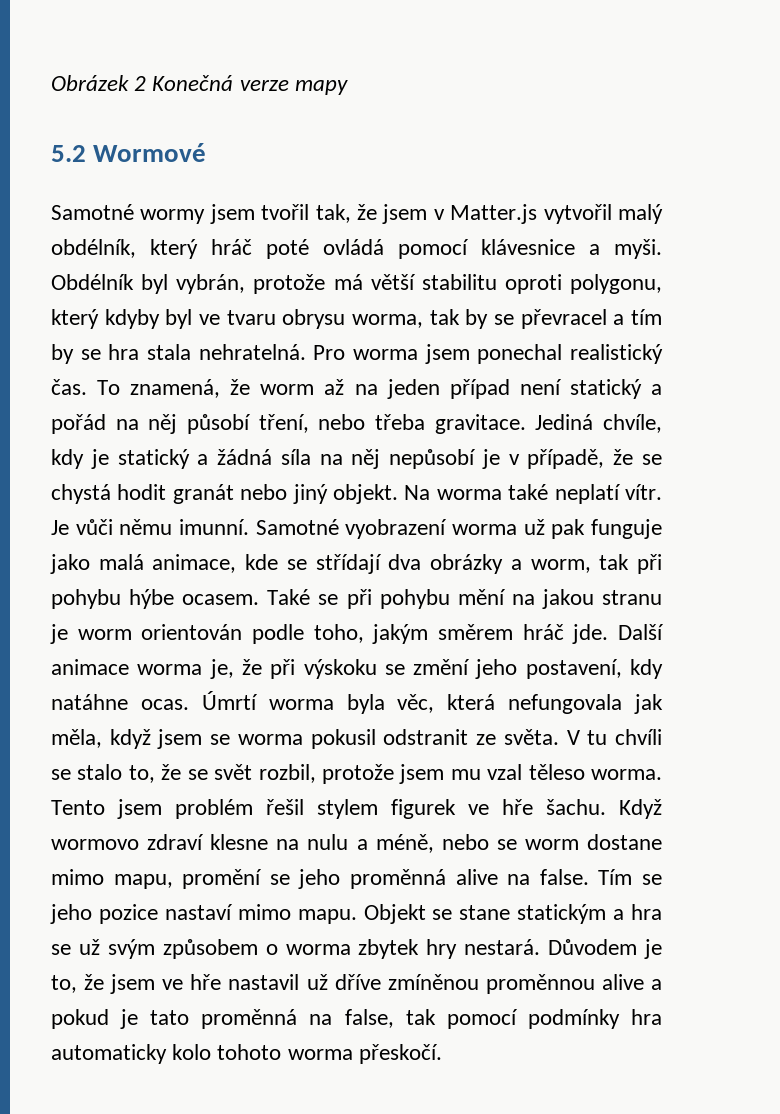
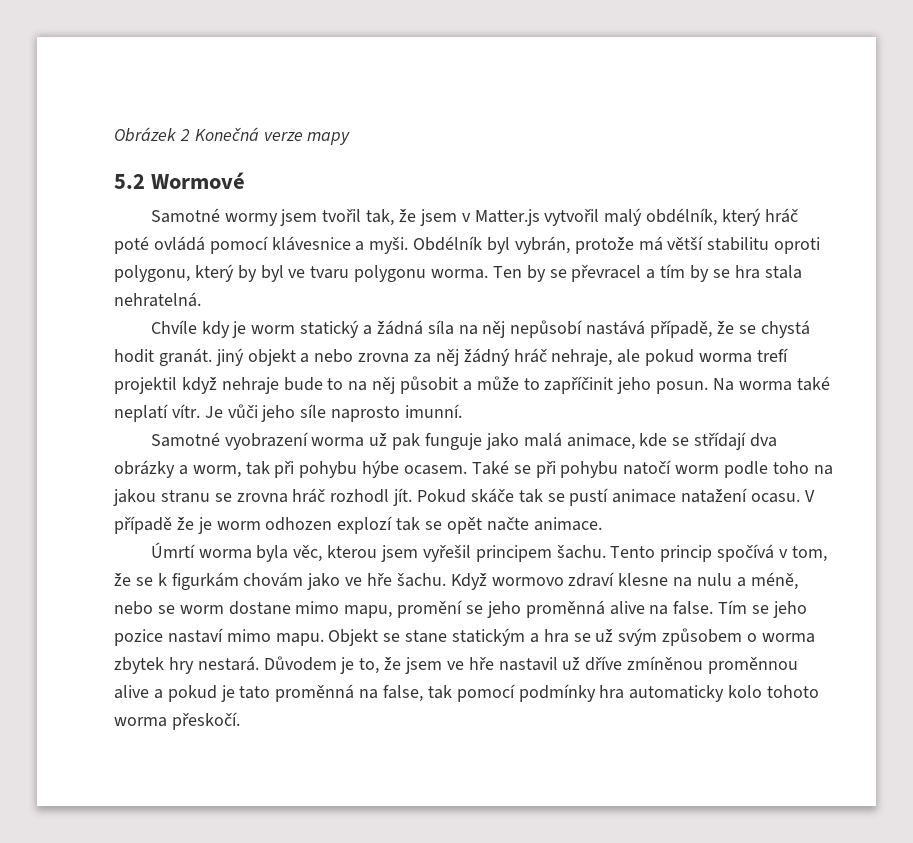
[104,309,160,329] kdyby -> [237,265,257,282] by
[282,309,460,329] obrysu worma, tak -> [354,265,522,282] polygonu worma. Ten
[313,344,663,364] [51,379,662,399] [51,414,662,434] Pro worma jsem ponechal realistický čas. To znamená, že worm až na jeden případ není statický a pořád na něj působí tření, nebo třeba gravitace. Jediná chvíle, -> [150,320,197,334] // Chvíle
(109, 459) none -> [251,325,296,334] worm
[481,449,520,469] je v -> [586,320,646,335] nastává
[172,484,398,504] granát nebo jiný objekt. -> [158,348,788,366] [114,376,709,394] granát. jiný objekt a nebo zrovna za něj žádný hráč nehraje, ale pokud worma trefí projektil když nehraje bude to na něj působit a může to zapříčinit jeho posun.
[119,519,173,535] němu -> [261,404,401,422] jeho síle naprosto
(249, 527) none -> (463, 411) //
[457,589,663,609] [50,624,664,644] [51,659,663,679] [51,691,663,714] [51,729,663,749] [51,764,663,784] [51,799,456,819] mění na jakou stranu je worm orientován podle toho, jakým směrem hráč jde. Další animace worma je, že při výskoku se změní jeho postavení, kdy natáhne ocas. Úmrtí worma byla věc, která nefungovala jak měla, když jsem se worma pokusil odstranit ze světa. V tu chvíli se stalo to, že se svět rozbil, protože jsem mu vzal těleso worma. Tento jsem problém řešil stylem figurek -> [623,460,833,478] [113,488,815,506] [114,516,602,534] [150,542,827,562] [114,572,341,590] natočí worm podle toho na jakou stranu se zrovna hráč rozhodl jít. Pokud skáče tak se pustí animace natažení ocasu. V případě že je worm odhozen explozí tak se opět načte animace. // Úmrtí worma byla věc, kterou jsem vyřešil principem šachu. Tento princip spočívá v tom, že se k figurkám chovám jako

